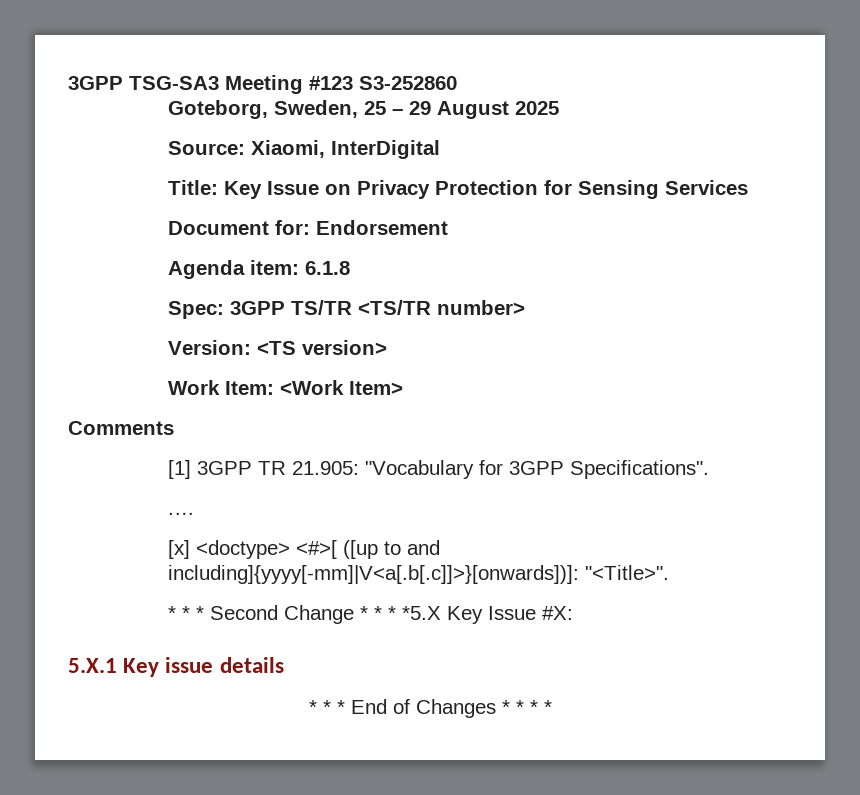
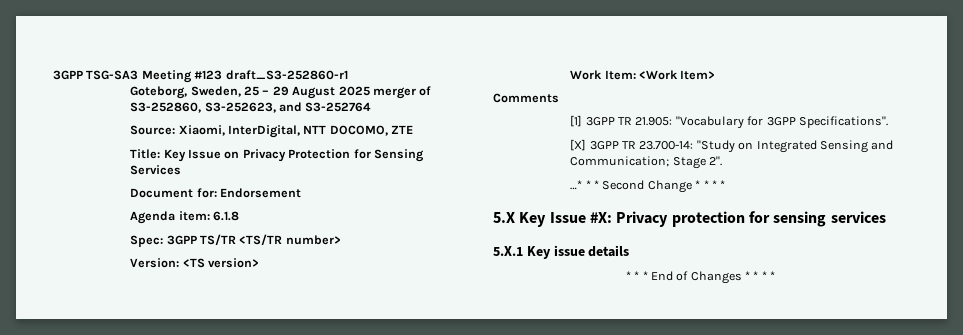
[359,76,457,90] S3-252860 -> [225,70,348,80] draft_S3-252860-r1
[167,140,440,159] // Source: Xiaomi, InterDigital -> [372,86,432,99] [130,102,372,113] [130,125,414,138] merger of S3-252860, S3-252623, and S3-252764 // Source: Xiaomi, InterDigital, NTT DOCOMO, ZTE
[167,512,195,515] [167,540,440,559] [167,565,669,584] [167,606,176,620] .… // [x] <doctype> <#>[ ([up to and including]{yyyy[-mm]|V<a[.b[.c]]>}[onwards])]: "<Title>". // * -> [570,139,894,153] [570,156,723,169] [570,180,583,190] [X] 3GPP TR 23.700-14: "Study on Integrated Sensing and Communication; Stage 2". // …*
[401,606,441,620] *5.X -> [720,180,726,189] [493,212,515,223] * // 5.X
(573, 613) none -> [616,211,886,227] Privacy protection for sensing services

